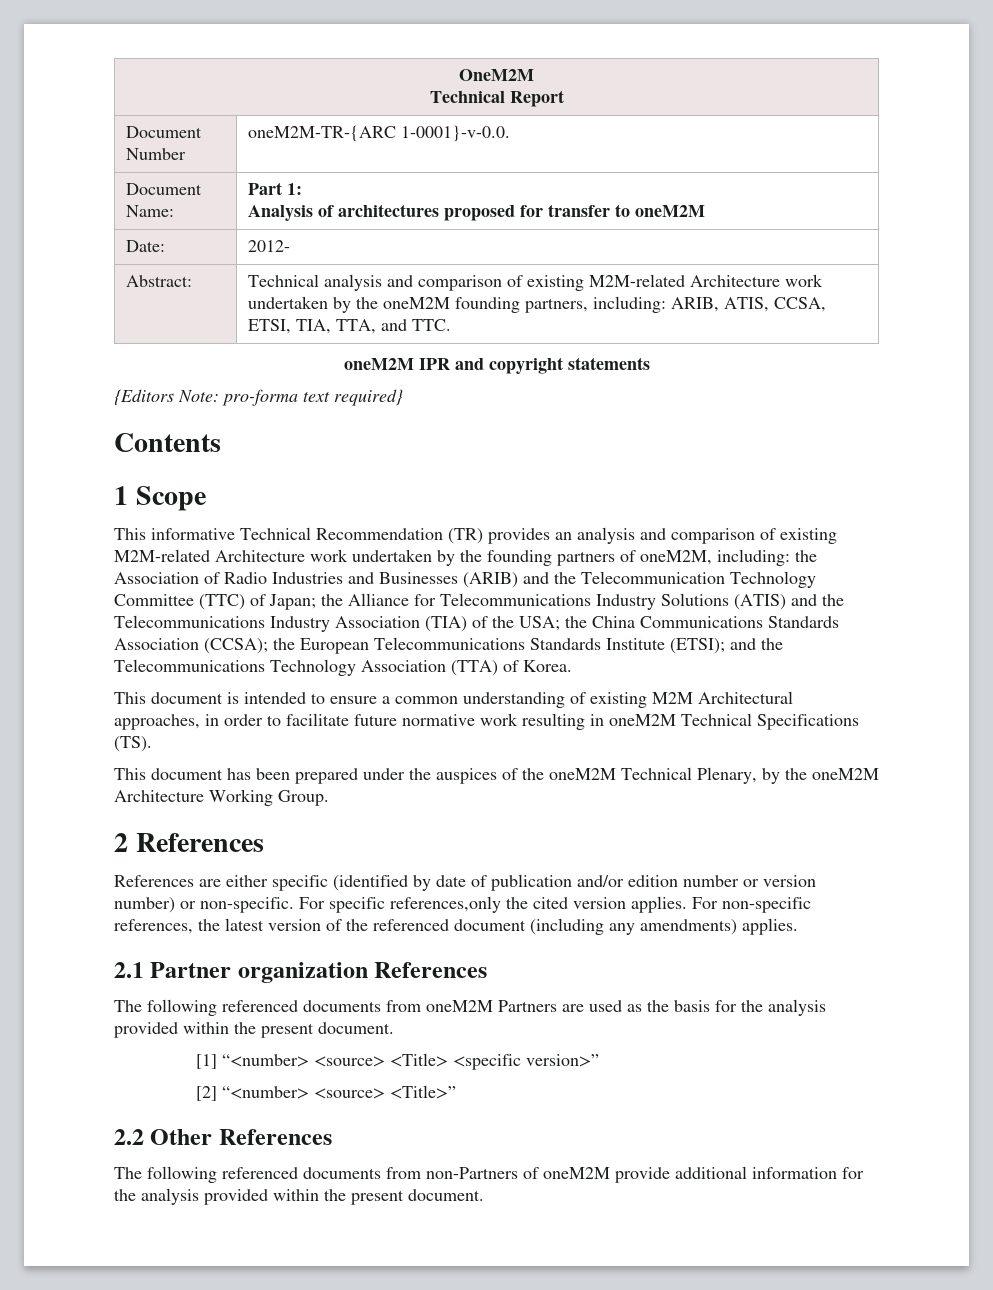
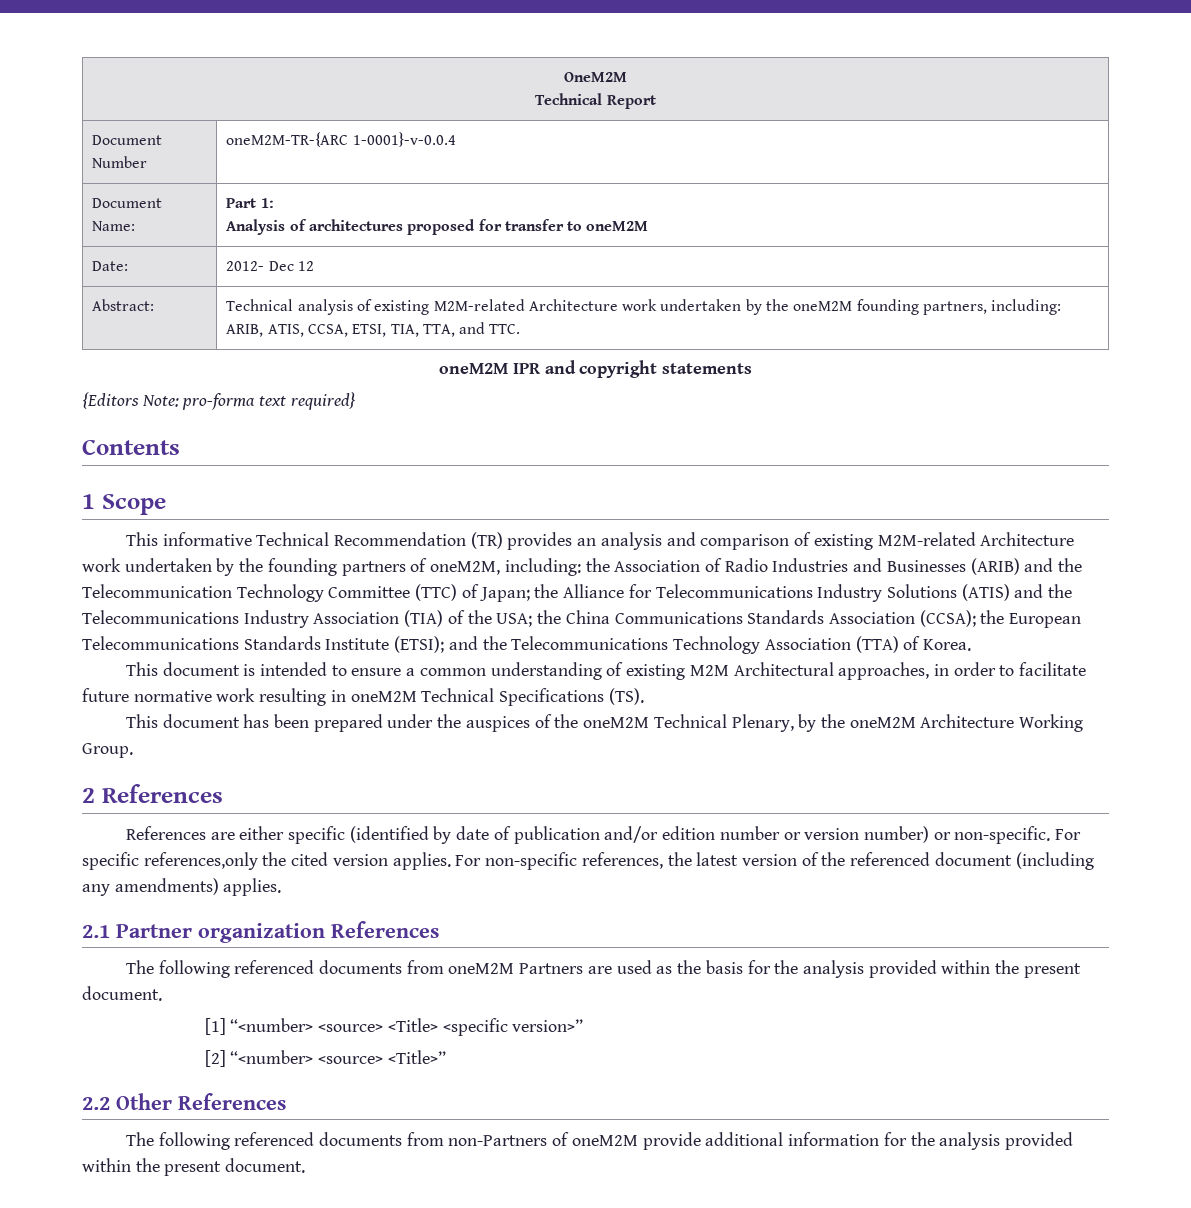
[400,125,510,142] 1-0001}-v-0.0. -> [352,132,456,147] 1-0001}-v-0.0.4
(290, 246) none -> [268,261,314,271] Dec 12
[386,275,502,291] and comparison -> (353, 307) none

